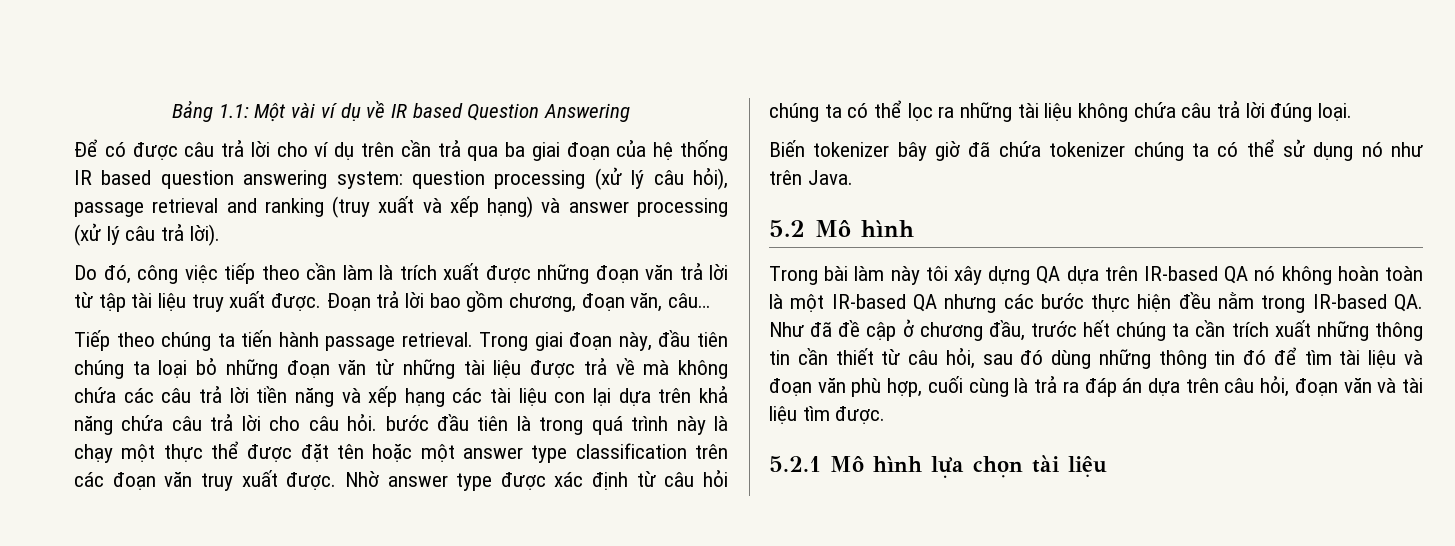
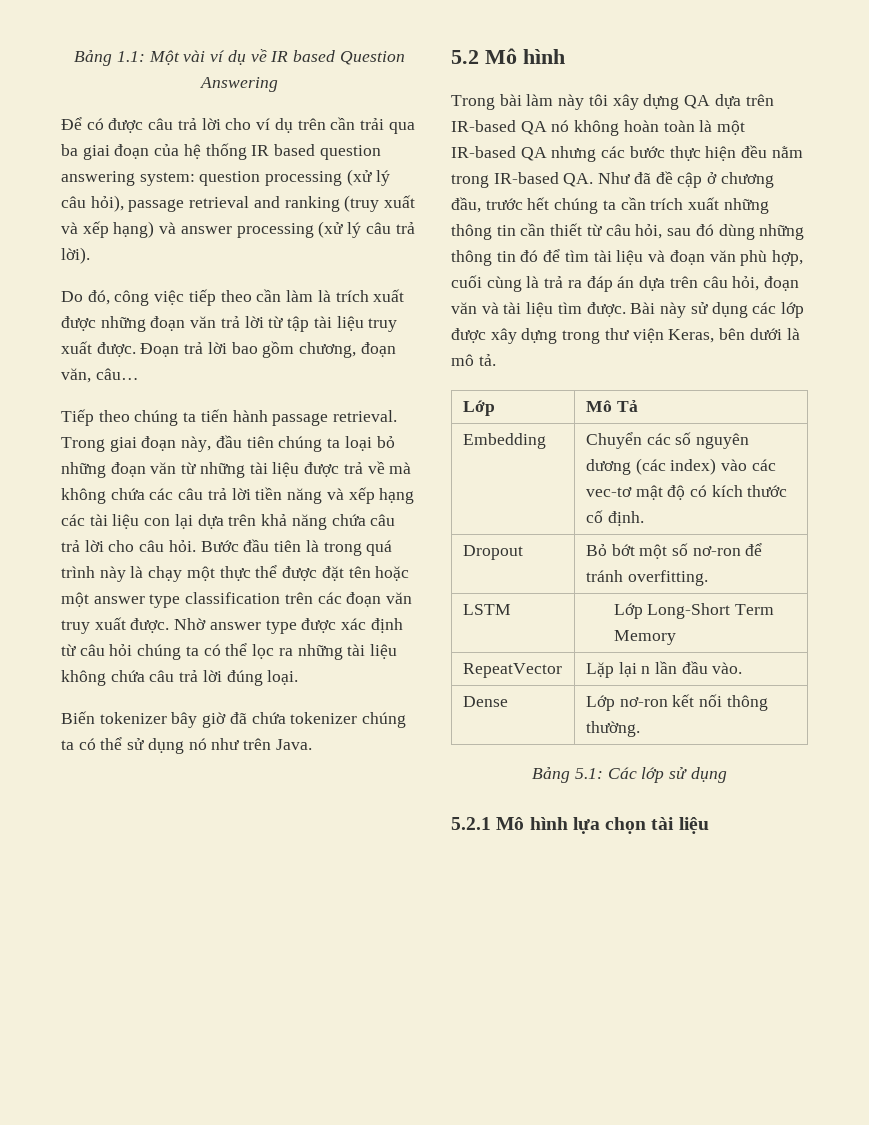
[437,140,461,157] trả -> [359,118,384,130] trải
[385,415,429,431] bước -> [200,540,239,552] Bước
(886, 415) none -> [630,302,804,318] [451,328,800,344] [451,354,496,366] [462,400,495,416] [585,400,638,412] [462,433,546,449] [585,432,749,449] [585,458,776,475] [585,485,788,500] [585,510,644,526] [462,545,523,560] [585,543,763,559] [585,570,708,586] [462,604,511,615] [613,603,775,619] [613,630,676,645] [462,663,562,678] [585,661,743,678] [462,696,508,707] [585,694,768,711] [585,721,640,737] [532,767,727,783] Bài này sử dụng các lớp được xây dựng trong thư viện Keras, bên dưới là mô tả. // Lớp | Mô Tả // Embedding | Chuyển các số nguyên dương (các index) vào các vec-tơ mật độ có kích thước cố định. // Dropout | Bỏ bớt một số nơ-ron để tránh overfitting. // LSTM | Lớp Long-Short Term Memory // RepeatVector | Lặp lại n lần đầu vào. // Dense | Lớp nơ-ron kết nối thông thường. // Bảng 5.1: Các lớp sử dụng

